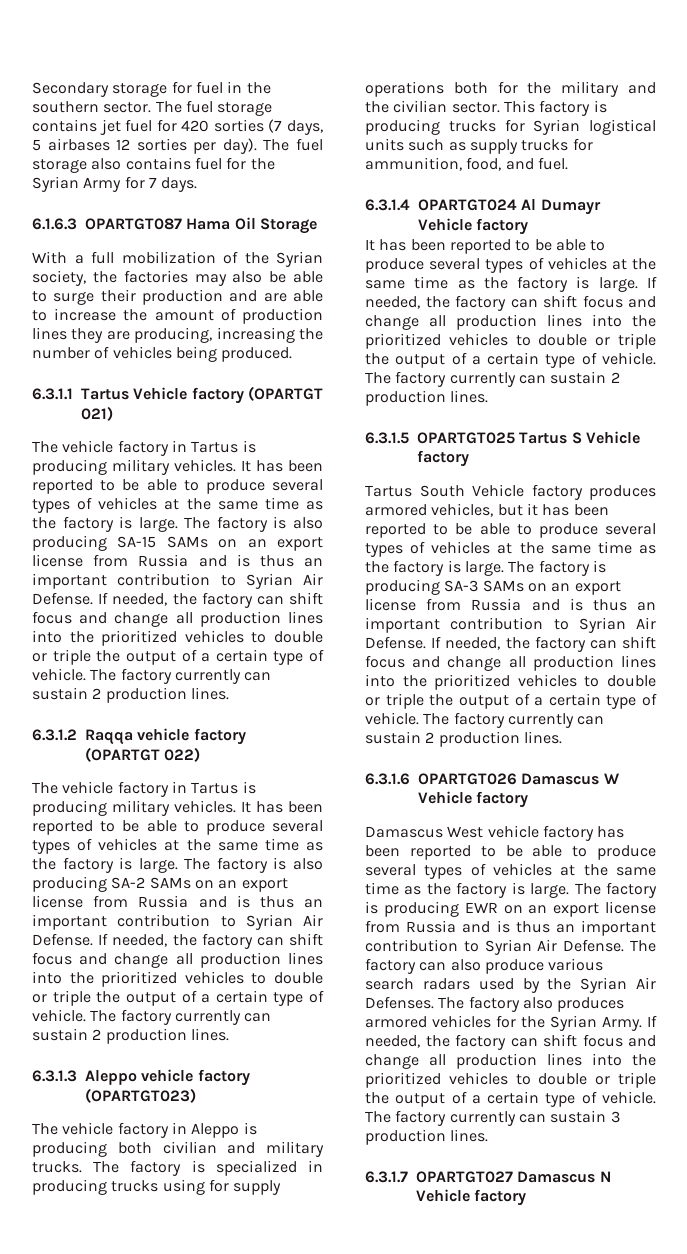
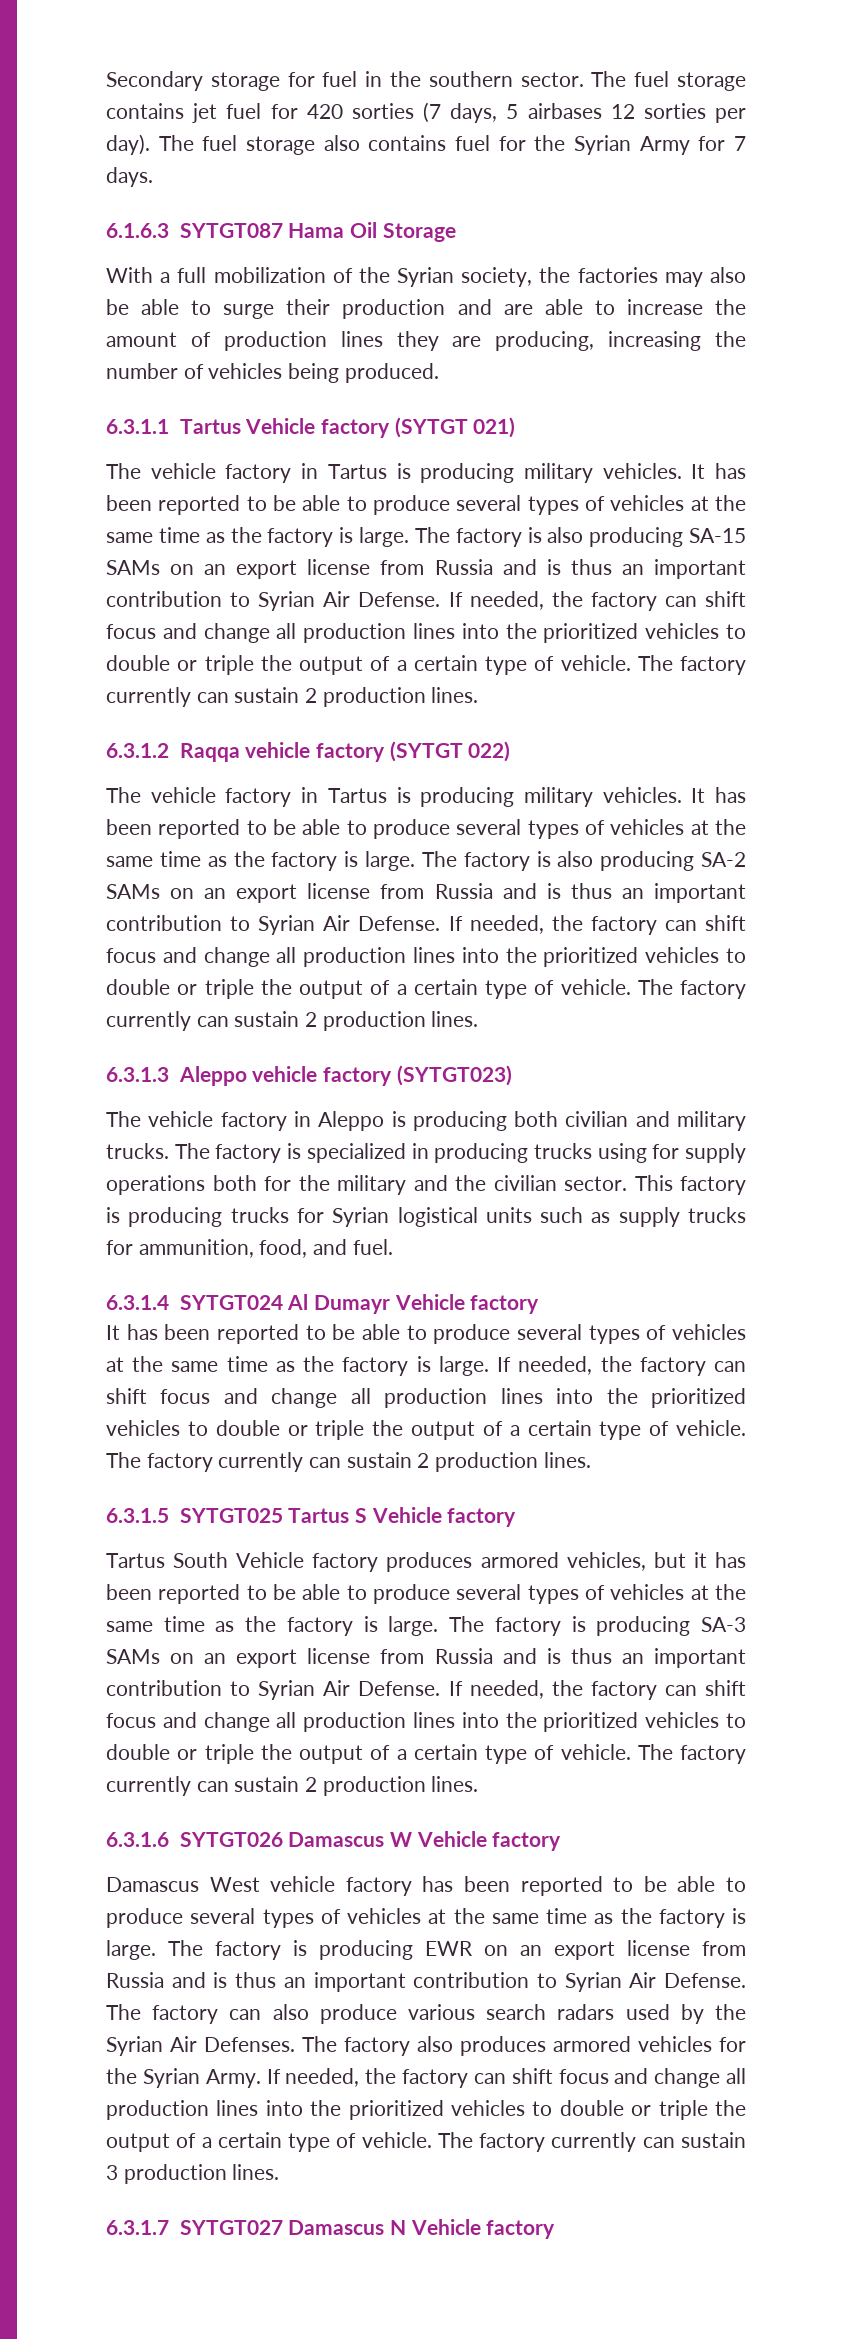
[85,218,182,230] OPARTGT087 -> [179,223,283,238] SYTGT087
[247,386,323,401] (OPARTGT -> [394,417,468,438] (SYTGT
[85,747,160,762] (OPARTGT -> [389,741,463,762] (SYTGT
[85,1088,196,1103] (OPARTGT023) -> [396,1065,512,1086] (SYTGT023)
[418,199,517,211] OPARTGT024 -> [179,1295,283,1310] SYTGT024
[417,432,515,444] OPARTGT025 -> [179,1508,283,1523] SYTGT025
[418,773,517,785] OPARTGT026 -> [179,1832,283,1847] SYTGT026
[416,1171,513,1183] OPARTGT027 -> [179,2220,283,2235] SYTGT027

